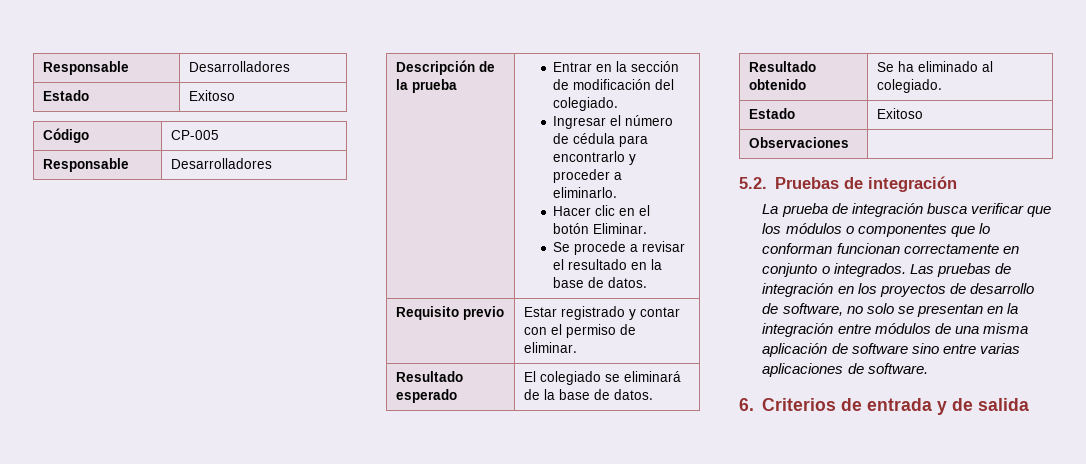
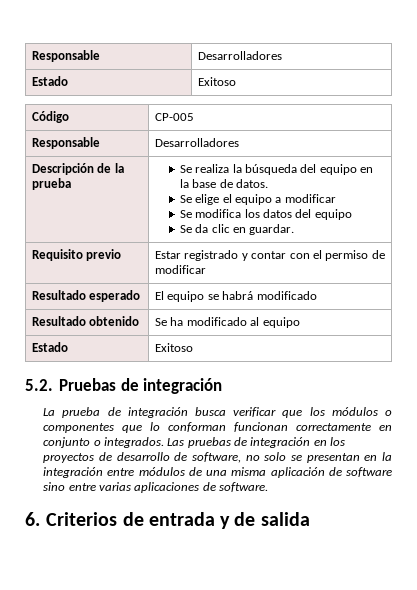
[553,61,680,72] [553,79,675,90] [553,97,619,111] [553,115,674,129] [553,133,649,147] [553,151,637,165] [553,169,623,183] [553,187,618,198] [553,205,651,216] [553,223,648,234] [553,241,686,255] [553,259,628,270] Entrar en la sección de modificación del colegiado. // Ingresar el número de cédula para encontrarlo y proceder a eliminarlo. // Hacer clic en el botón Eliminar. // Se procede a revisar el resultado -> [179,164,357,175] Se realiza la búsqueda del equipo
(648, 282) none -> [179,194,336,205] [179,209,352,220] [179,224,295,235] // Se elige el equipo a modificar // Se modifica los datos del equipo // Se da clic en guardar.
[524,342,578,353] eliminar. -> [155,265,207,274] modificar
[540,371,682,385] [524,389,654,400] colegiado se eliminará de la base de datos. -> [167,291,317,302] equipo se habrá modificado
[918,61,994,72] [877,79,943,93] [749,108,796,119] [877,108,924,119] [749,137,850,148] eliminado al colegiado. // Estado | Exitoso // Observaciones | -> [186,317,300,328] [32,342,69,352] [155,343,194,352] modificado al equipo // Estado | Exitoso

